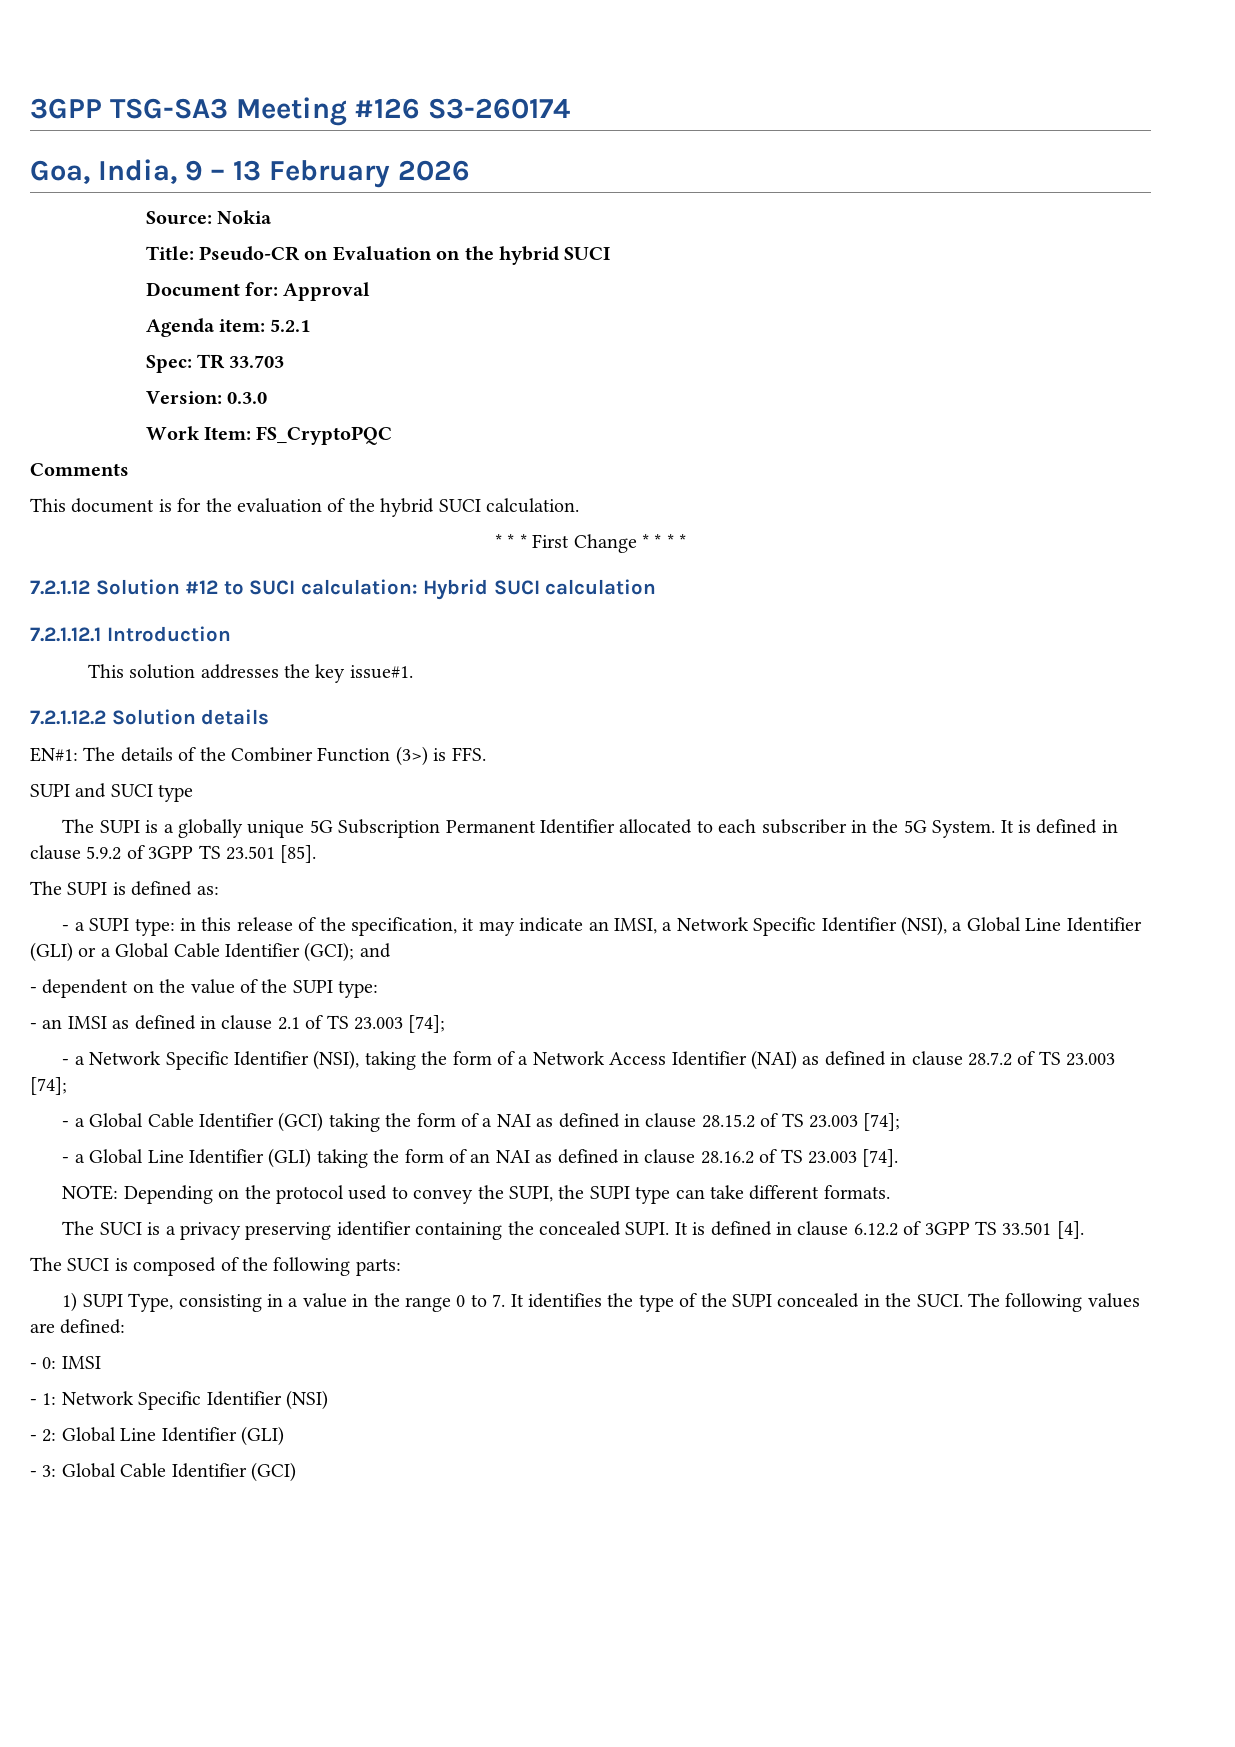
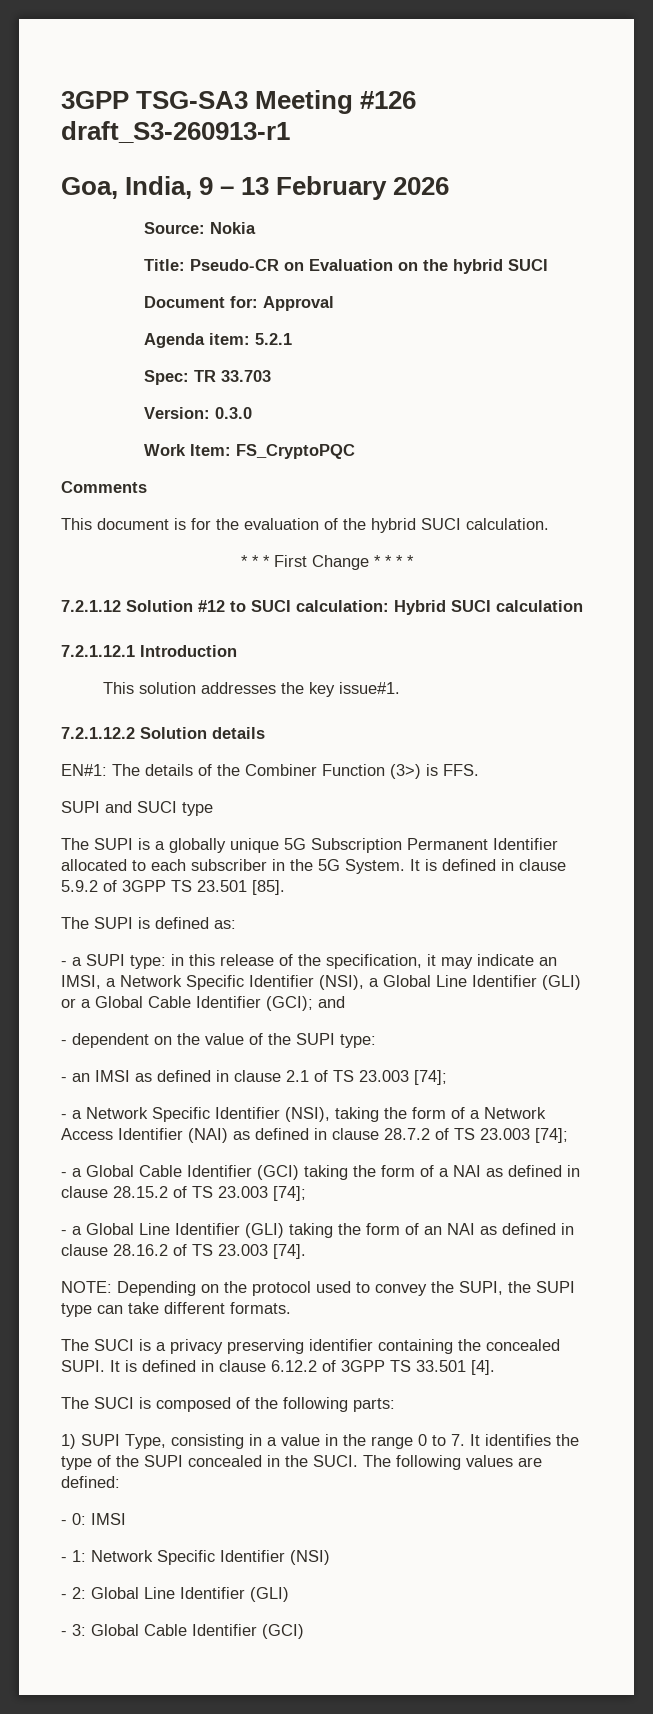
[428,98,571,119] S3-260174 -> [61,121,290,143] draft_S3-260913-r1

